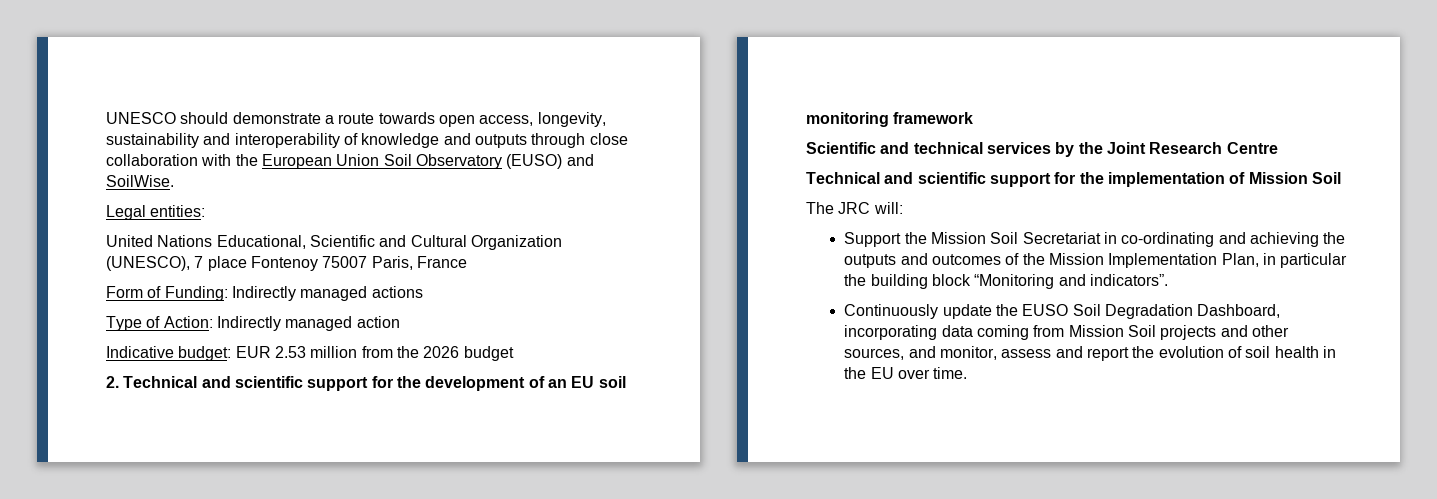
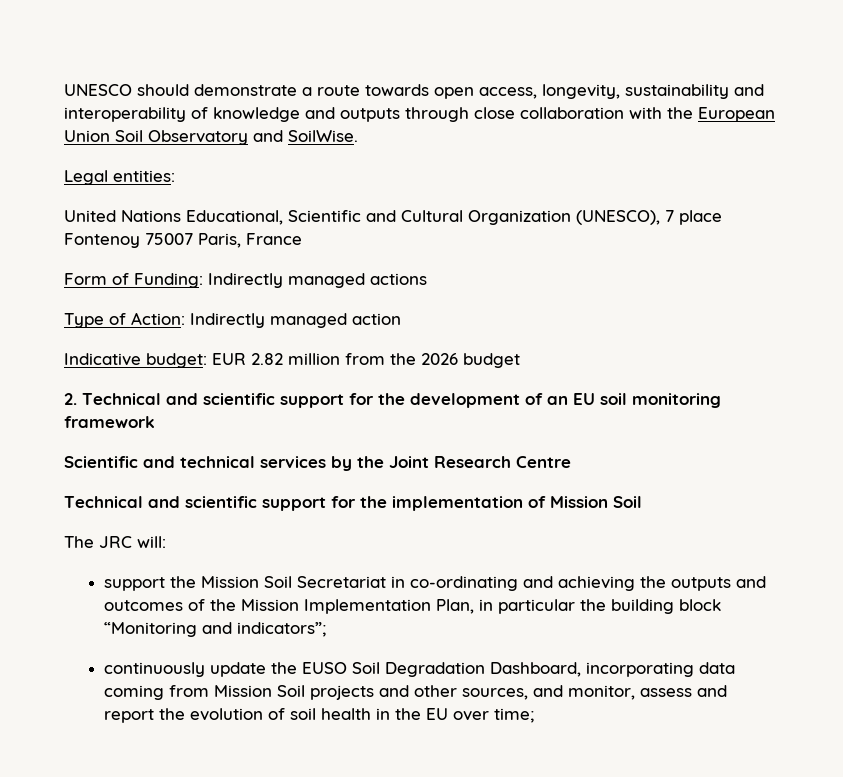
[506,154,563,169] (EUSO) -> (248, 137) none
[274,346,306,358] 2.53 -> [251,353,283,365] 2.82
[844,232,902,247] Support -> [104,577,166,591] support
[1089,274,1168,286] [844,304,939,319] indicators”. // Continuously -> [237,622,327,637] [104,662,206,677] indicators”; // continuously
[933,367,968,379] time. -> [494,708,535,723] time;

